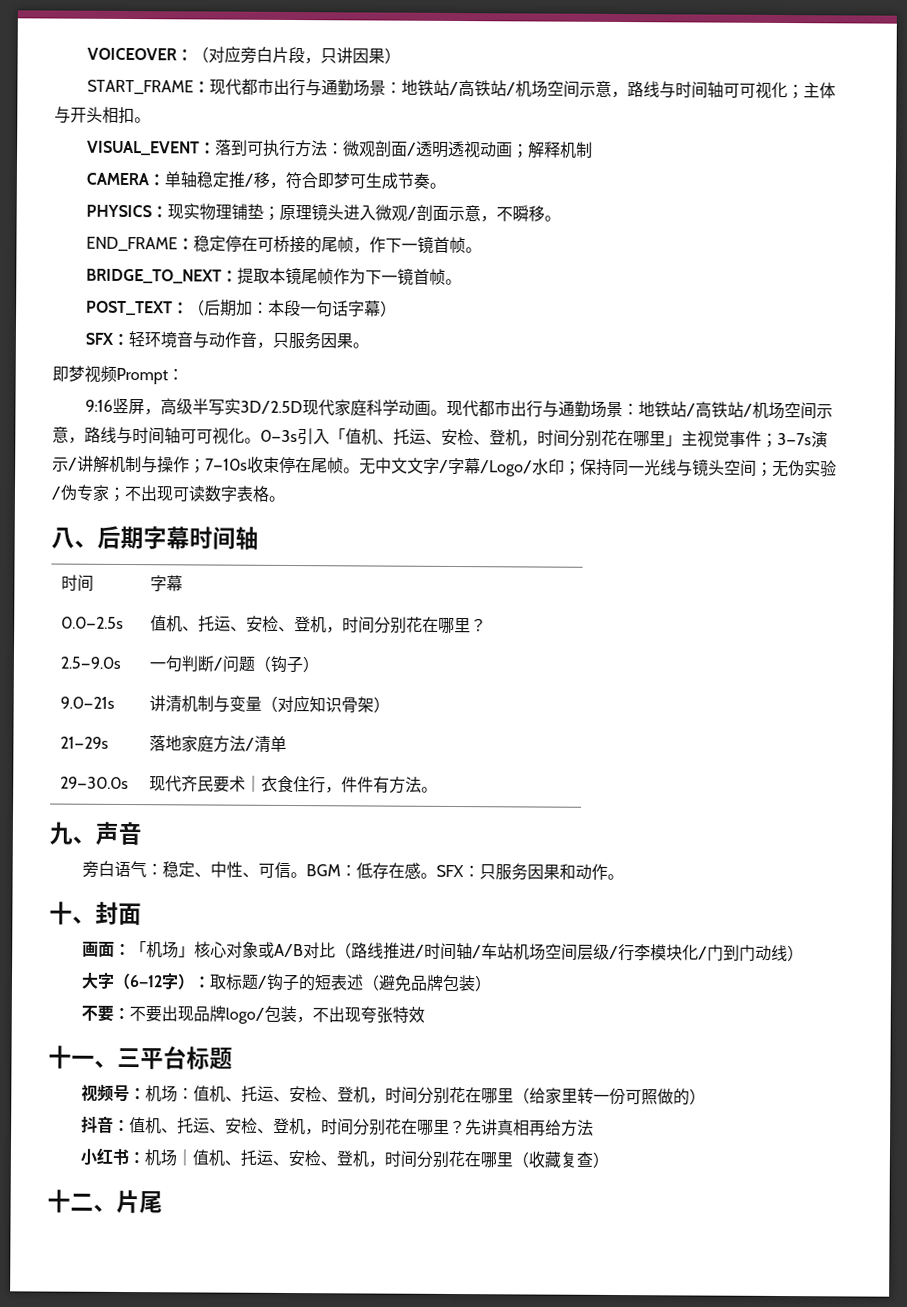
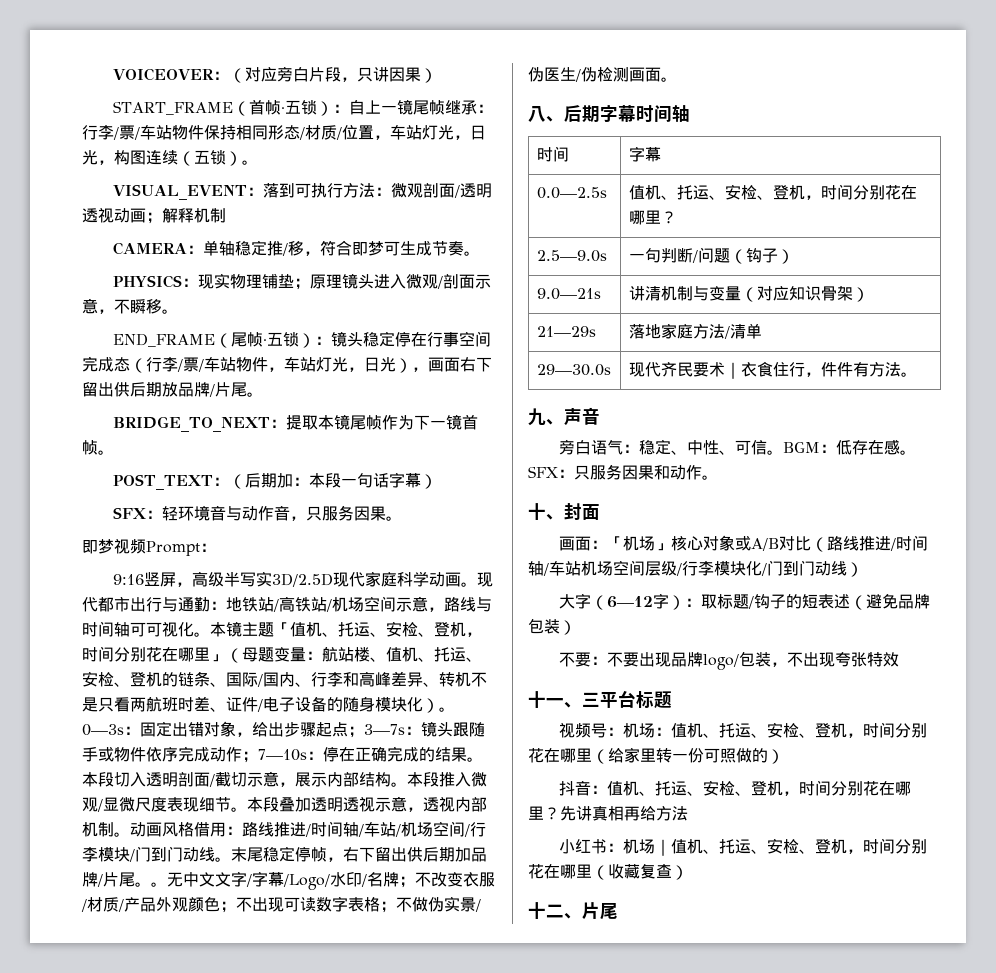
[192,78,836,100] [54,106,135,125] ：现代都市出行与通勤场景：地铁站/高铁站/机场空间示意，路线与时间轴可可视化；主体与开头相扣 -> [233,99,494,116] [82,125,486,140] [82,150,242,166] （首帧·五锁）：自上一镜尾帧继承：行李/票/车站物件保持相同形态/材质/位置，车站灯光，日光，构图连续（五锁）
[176,235,466,254] ：稳定停在可桥接的尾帧，作下一镜首帧 -> [215,331,492,348] [82,356,492,373] [82,382,247,397] （尾帧·五锁）：镜头稳定停在行事空间完成态（行李/票/车站物件，车站灯光，日光），画面右下留出供后期放品牌/片尾
[589,400,623,418] 场景 -> (210, 604) none
[260,428,330,446] 0—3s引入 -> [210,621,274,637] 本镜主题
[681,430,828,448] [52,455,344,474] 主视觉事件；3—7s演示/讲解机制与操作；7—10s收束停在尾帧 -> [226,646,482,663] [82,671,487,687] [82,696,455,713] [82,721,485,738] [82,746,483,763] [82,771,487,787] [82,796,487,812] [82,821,486,837] [82,846,487,862] [82,872,151,887] （母题变量：航站楼、值机、托运、安检、登机的链条、国际/国内、行李和高峰差异、转机不是只看两航班时差、证件/电子设备的随身模块化）。0—3s：固定出错对象，给出步骤起点；3—7s：镜头跟随手或物件依序完成动作；7—10s：停在正确完成的结果。本段切入透明剖面/截切示意，展示内部结构。本段推入微观/显微尺度表现细节。本段叠加透明透视示意，透视内部机制。动画风格借用：路线推进/时间轴/车站/机场空间/行李模块/门到门动线。末尾稳定停帧，右下留出供后期加品牌/片尾。
[564,458,837,478] [51,484,110,502] ；保持同一光线与镜头空间；无伪实验/伪专家 -> [361,872,495,888] [81,897,220,912] /名牌；不改变衣服/材质/产品外观颜色
(270, 493) none -> [380,896,481,913] [528,67,661,82] ；不做伪实景/伪医生/伪检测画面

